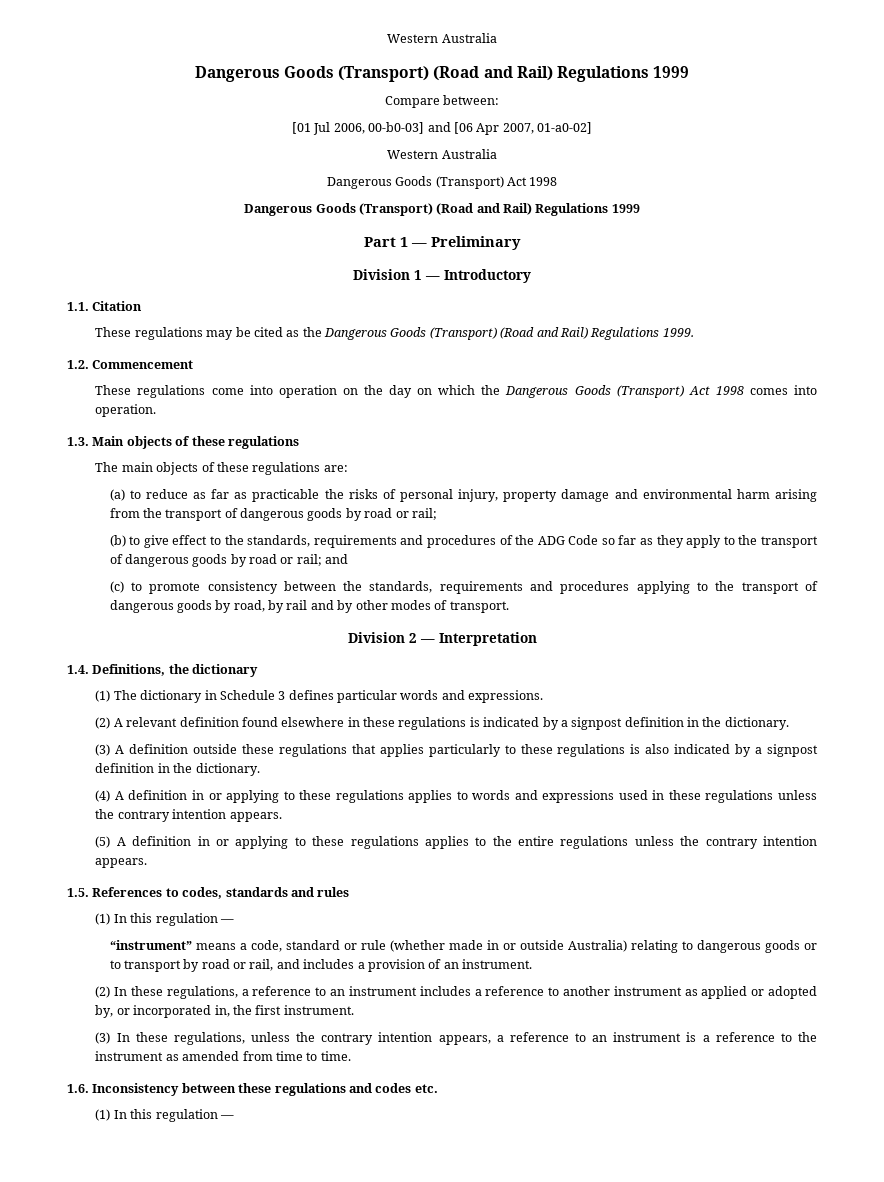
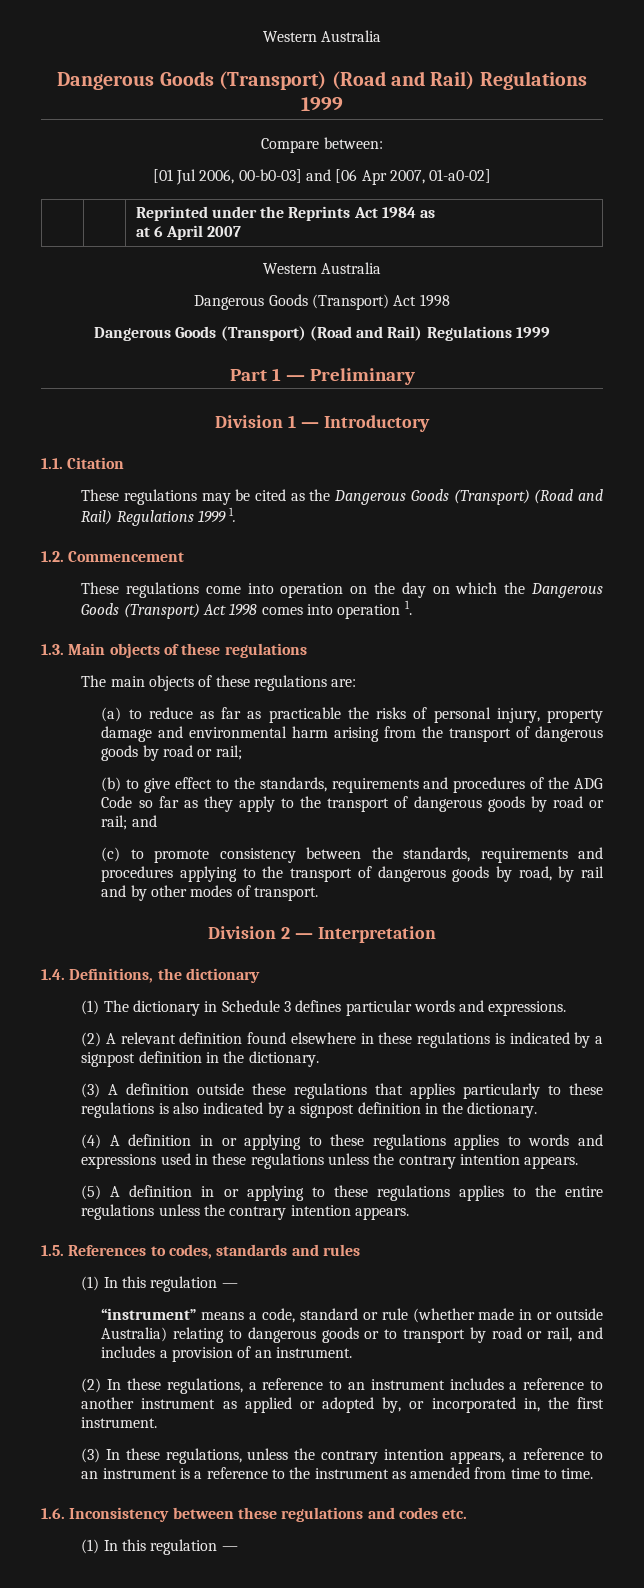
(592, 128) none -> [135,206,436,221] [135,225,242,240] // | | Reprinted under the Reprints Act 1984 as // at 6 April 2007
[662,328,694,337] 1999. -> [197,507,237,523] 1999 1.
[95,404,157,417] operation. -> [337,600,412,619] operation 1.

